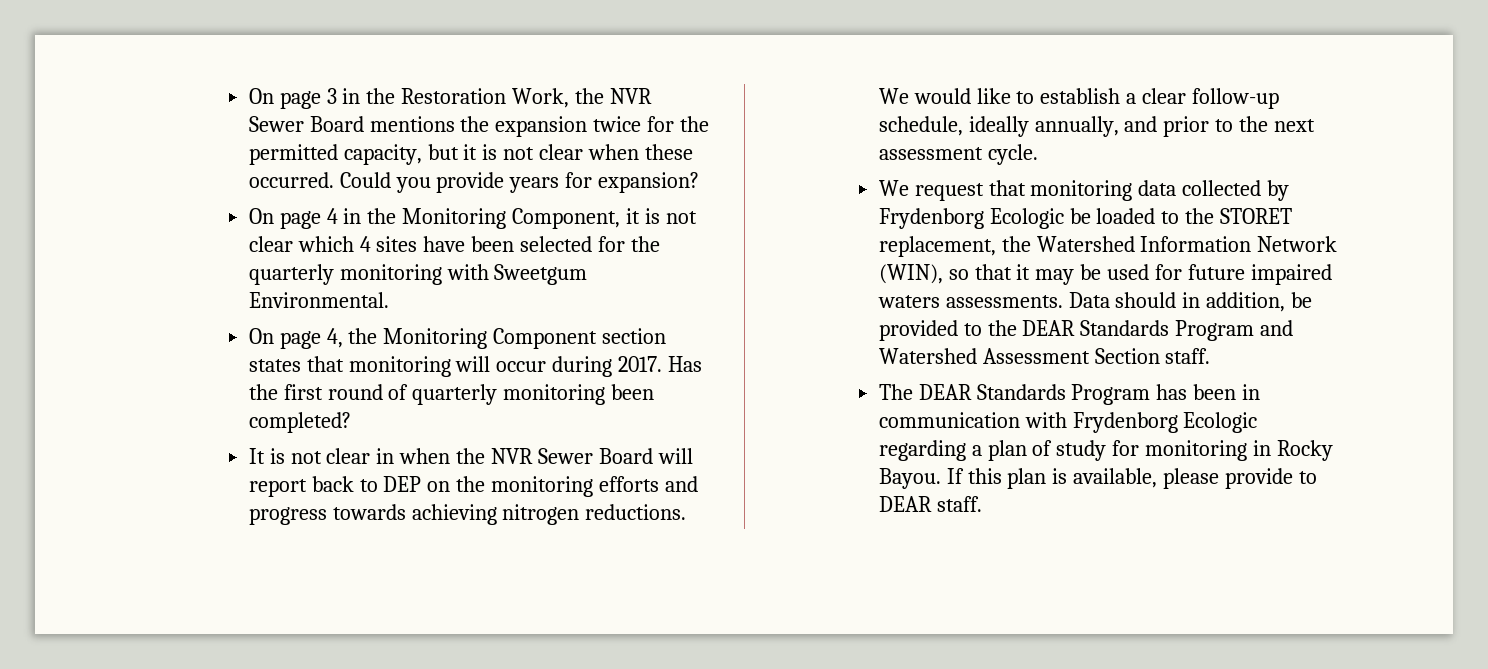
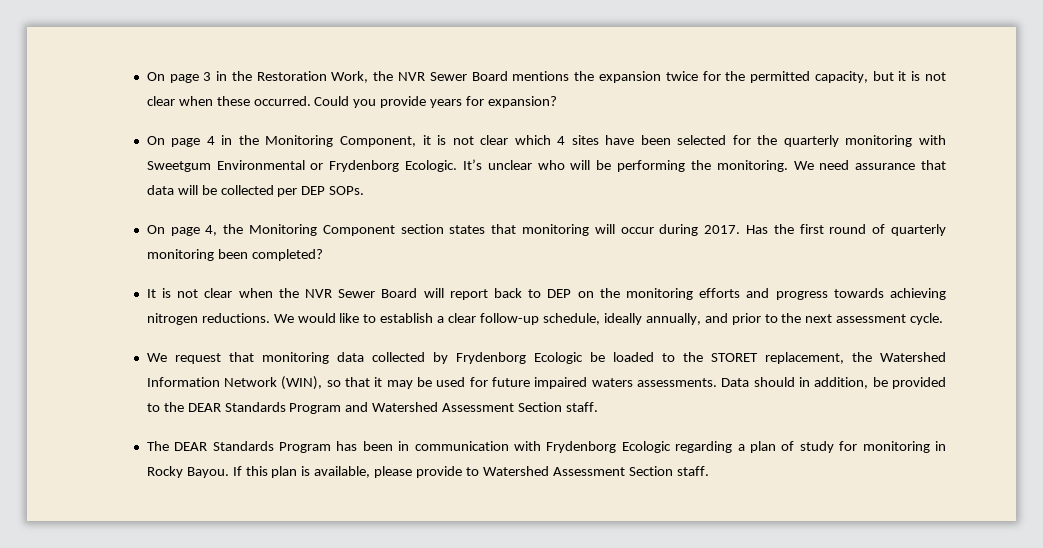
[248,292,389,308] Environmental. -> [216,159,946,172] [146,185,365,197] Environmental or Frydenborg Ecologic. It’s unclear who will be performing the monitoring. We need assurance that data will be collected per DEP SOPs.
[376,448,395,464] in -> (233, 293) none
[878,496,932,512] DEAR -> [482,466,673,476] Watershed Assessment Section

